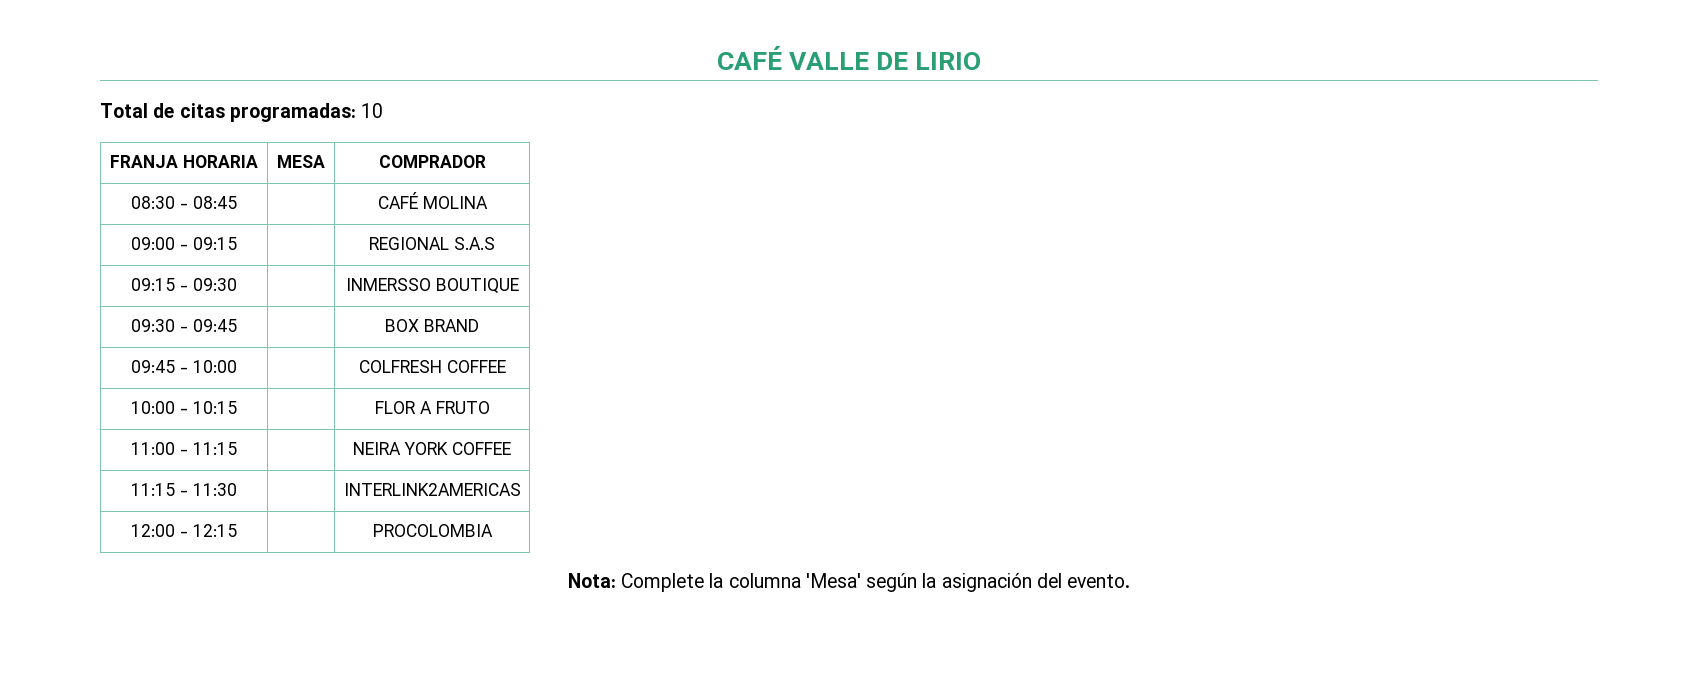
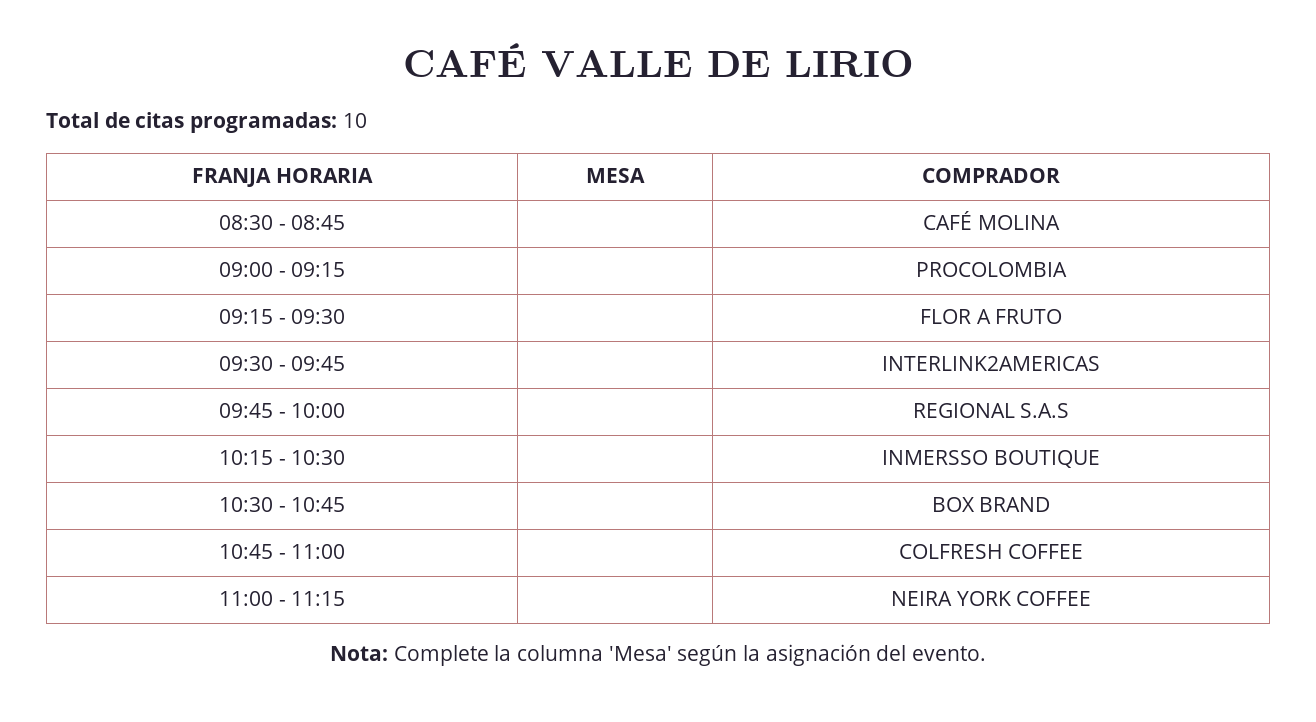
[369,237,495,250] REGIONAL S.A.S -> [916,262,1067,277] PROCOLOMBIA
[345,278,519,294] INMERSSO BOUTIQUE -> [919,309,1063,324] FLOR A FRUTO
[385,319,479,332] BOX BRAND -> [882,356,1100,371] INTERLINK2AMERICAS
[358,360,506,373] [131,401,237,414] [374,401,490,414] COLFRESH COFFEE // 10:00 - 10:15 | | FLOR A FRUTO -> [912,403,1070,418] [218,450,346,465] [882,450,1100,468] [218,497,346,512] [931,497,1051,512] [218,544,346,559] [898,544,1084,559] REGIONAL S.A.S // 10:15 - 10:30 | | INMERSSO BOUTIQUE // 10:30 - 10:45 | | BOX BRAND // 10:45 - 11:00 | | COLFRESH COFFEE
[131,483,237,496] [343,483,521,496] [131,524,237,537] [372,524,493,537] // 11:15 - 11:30 | | INTERLINK2AMERICAS // 12:00 - 12:15 | | PROCOLOMBIA -> (1092, 598) none

